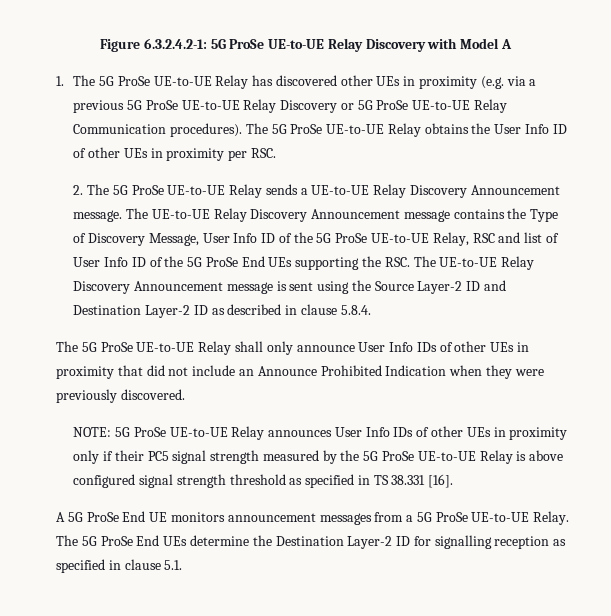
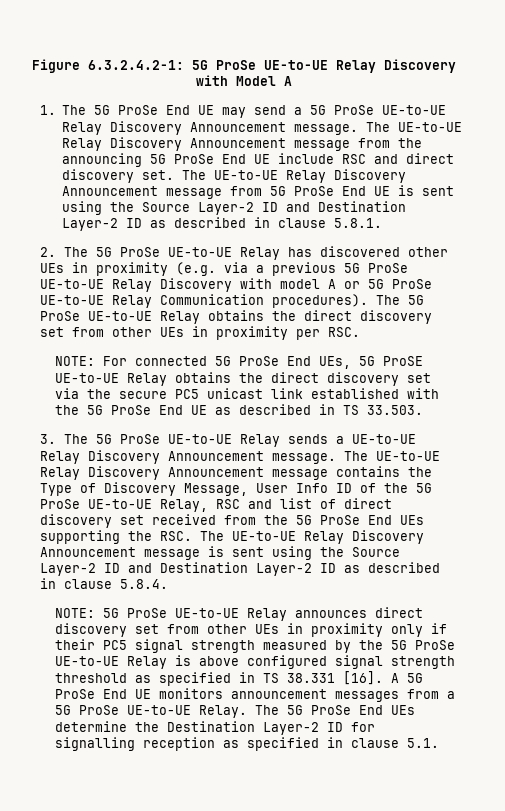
(150, 81) none -> [166,105,447,118] [62,121,463,135] [62,137,423,151] [62,153,455,167] [62,169,407,183] [62,185,455,199] [62,201,407,215] [62,217,383,231] [39,247,160,257] End UE may send a 5G ProSe UE-to-UE Relay Discovery Announcement message. The UE-to-UE Relay Discovery Announcement message from the announcing 5G ProSe End UE include RSC and direct discovery set. The UE-to-UE Relay Discovery Announcement message from 5G ProSe End UE is sent using the Source Layer-2 ID and Destination Layer-2 ID as described in clause 5.8.1. // 2. The 5G ProSe
(338, 106) none -> [239,278,336,289] with model A
[494,124,567,134] [73,148,87,158] User Info ID of -> [303,310,432,324] [39,327,104,337] direct discovery set from
[73,185,84,195] 2. -> [55,356,424,369] [55,372,432,386] [55,388,440,399] [55,404,424,415] [39,434,56,444] NOTE: For connected 5G ProSe End UEs, 5G ProSE UE-to-UE Relay obtains the direct discovery set via the secure PC5 unicast link established with the 5G ProSe End UE as described in TS 33.503. // 3.
[73,257,163,267] User Info ID of -> [343,498,392,509] [39,514,256,528] direct discovery set received from
[56,341,530,355] [56,365,544,379] [56,389,185,403] // The 5G ProSe UE-to-UE Relay shall only announce User Info IDs of other UEs in proximity that did not include an Announce Prohibited Indication when they were previously discovered. -> (168, 584) none
[334,427,430,437] User Info IDs of -> [375,607,424,618] [55,623,200,637] direct discovery set from
(454, 481) // -> (384, 678) none

